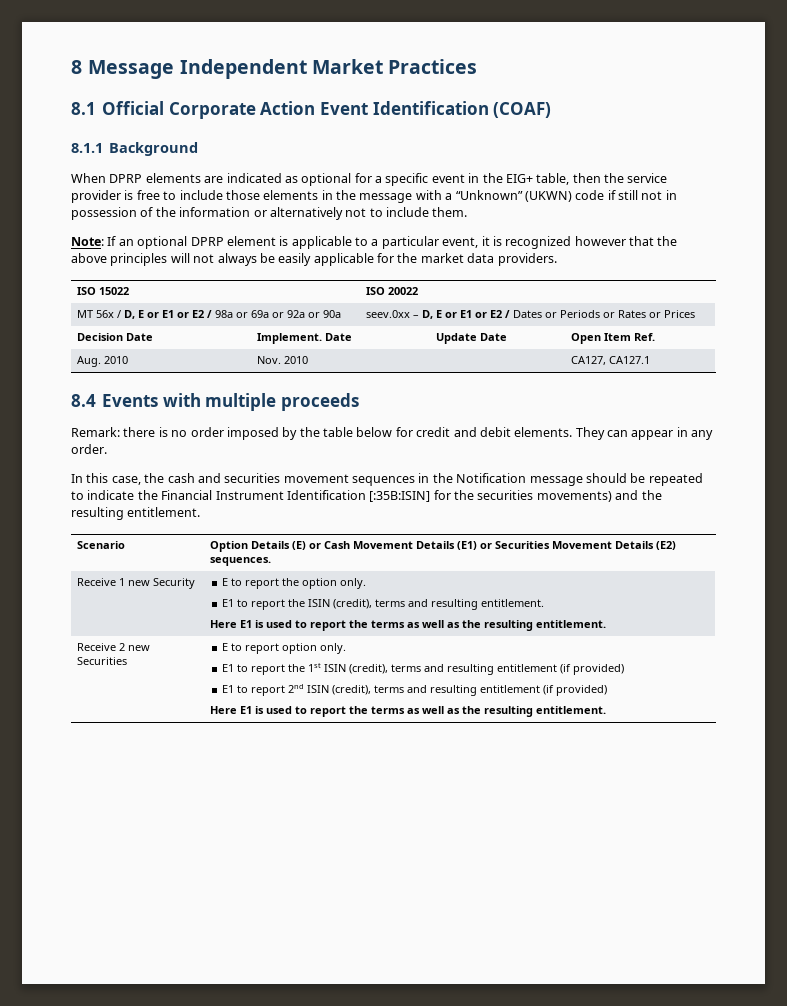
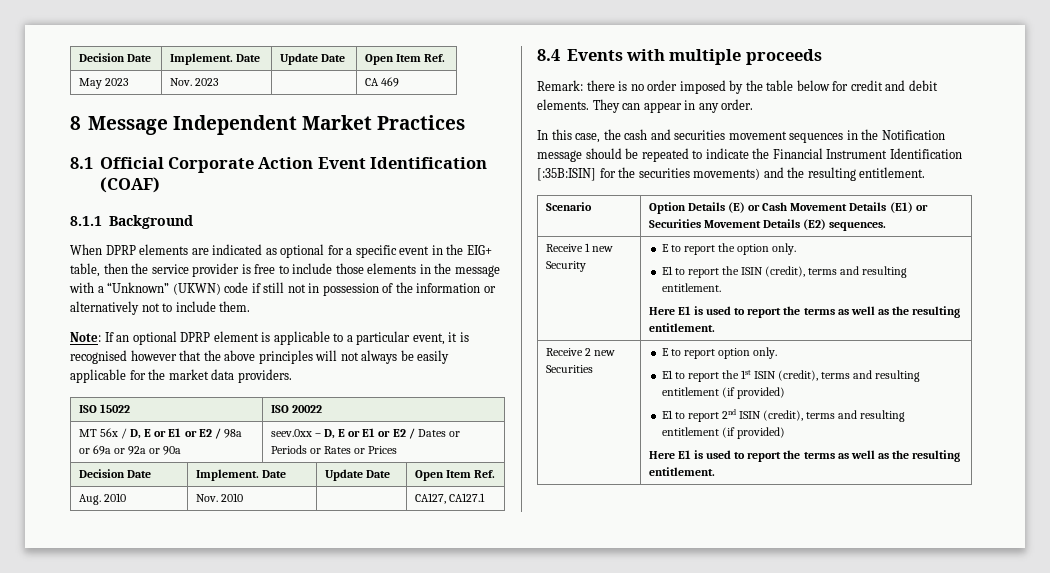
(71, 67) none -> [78,53,151,62] [169,53,260,65] [279,53,345,65] [364,54,446,65] [78,78,129,89] [169,78,219,86] [364,77,399,87] Decision Date | Implement. Date | Update Date | Open Item Ref. // May 2023 | Nov. 2023 | | CA 469 //
[505,236,572,249] recognized -> [70,350,127,364] recognised

